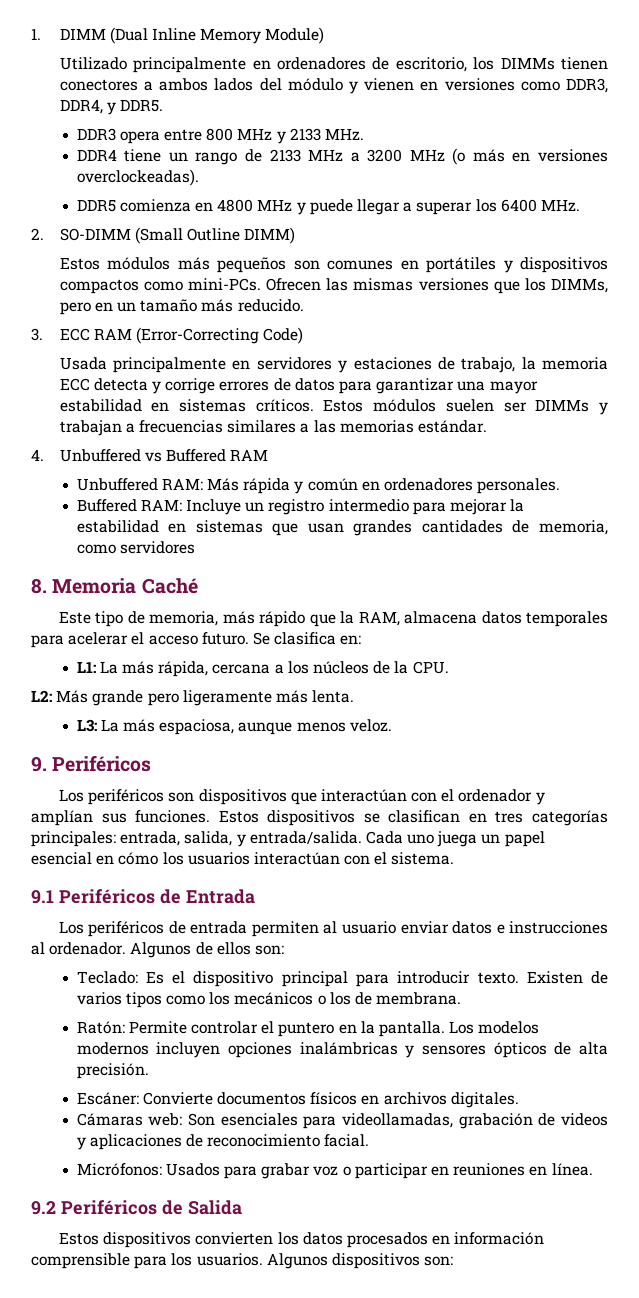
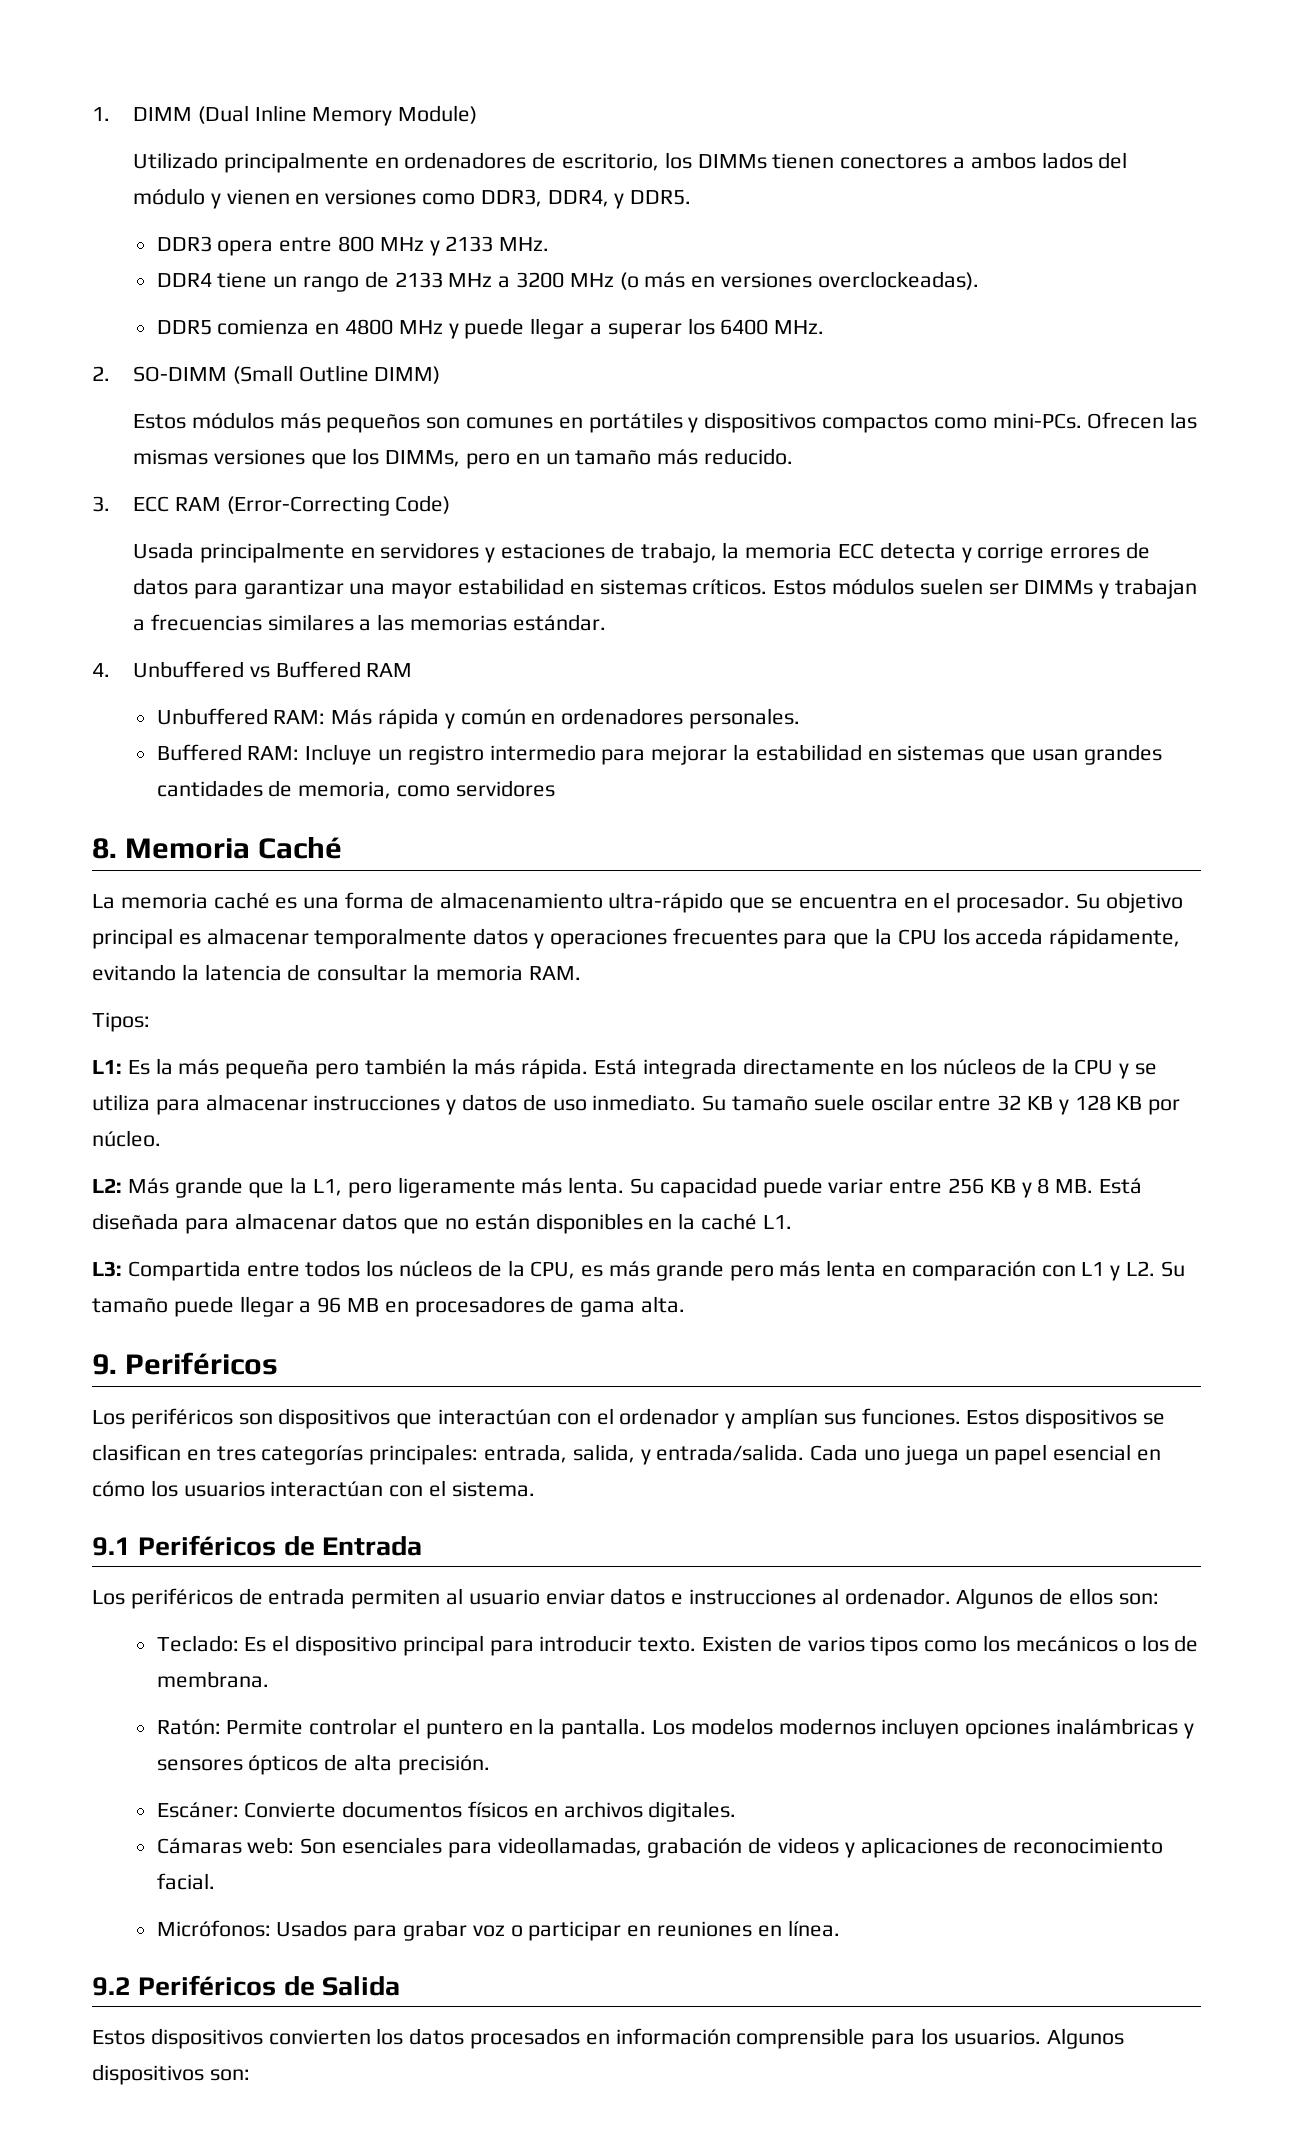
[58,611,608,627] [31,632,362,648] [76,661,449,677] Este tipo de memoria, más rápido que la RAM, almacena datos temporales para acelerar el acceso futuro. Se clasifica en: // L1: La más rápida, cercana a los núcleos de la CPU. -> [92,892,1183,913] [92,928,1181,949] [92,964,581,981] [92,1012,150,1032] [92,1058,1158,1079] [92,1094,1181,1115] [92,1130,161,1147] La memoria caché es una forma de almacenamiento ultra-rápido que se encuentra en el procesador. Su objetivo principal es almacenar temporalmente datos y operaciones frecuentes para que la CPU los acceda rápidamente, evitando la latencia de consultar la memoria RAM. // Tipos: // L1: Es la más pequeña pero también la más rápida. Está integrada directamente en los núcleos de la CPU y se utiliza para almacenar instrucciones y datos de uso inmediato. Su tamaño suele oscilar entre 32 KB y 128 KB por núcleo.
(144, 698) none -> [248,1177,343,1198] que la L1,
[76,719,392,735] // L3: La más espaciosa, aunque menos veloz. -> [630,1177,1143,1198] [92,1213,792,1234] [92,1260,1185,1281] [92,1296,686,1317] Su capacidad puede variar entre 256 KB y 8 MB. Está diseñada para almacenar datos que no están disponibles en la caché L1. // L3: Compartida entre todos los núcleos de la CPU, es más grande pero más lenta en comparación con L1 y L2. Su tamaño puede llegar a 96 MB en procesadores de gama alta.

